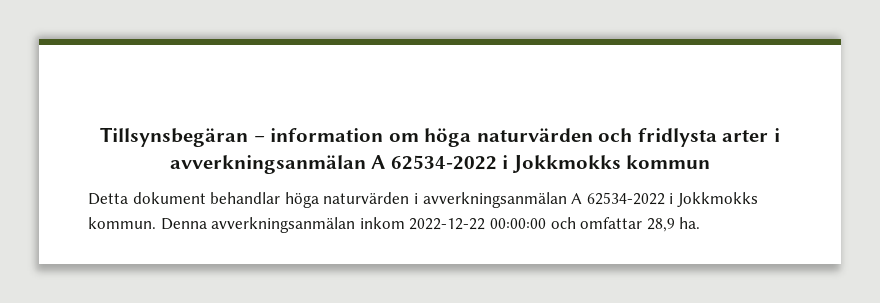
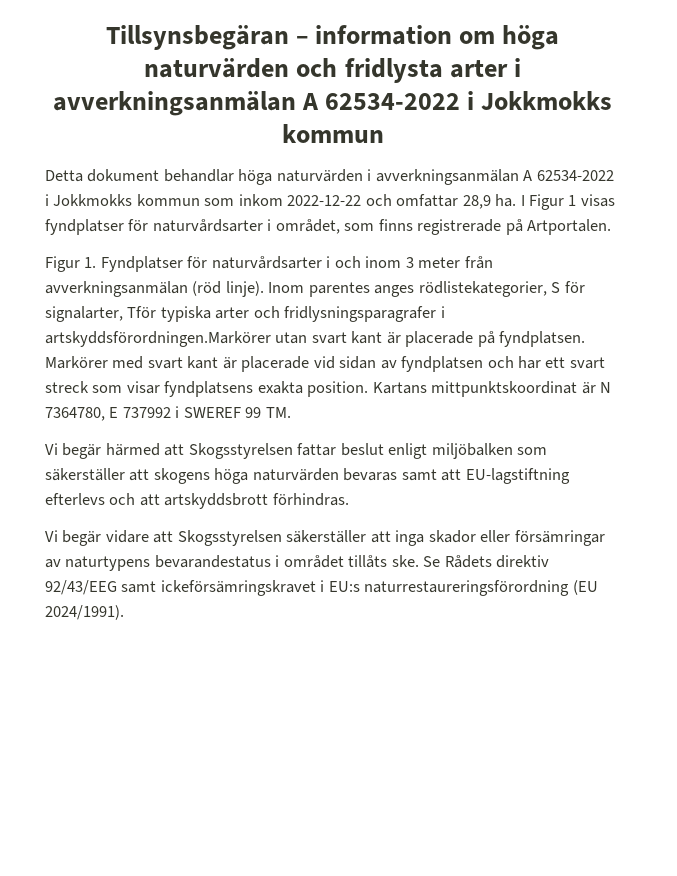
[88,217,356,233] kommun. Denna avverkningsanmälan -> [136,194,235,206] kommun som
[489,218,546,229] 00:00:00 -> (362, 200) none
(701, 223) none -> [520,194,615,210] [45,219,612,235] [45,256,493,272] [45,281,585,297] [45,306,445,322] [45,331,586,347] [45,356,605,372] [45,381,612,397] [45,406,291,421] [45,443,548,459] [45,468,570,484] [45,493,349,509] [45,530,605,546] [45,555,550,571] [45,580,598,596] [45,605,124,620] I Figur 1 visas fyndplatser för naturvårdsarter i området, som finns registrerade på Artportalen. // Figur 1. Fyndplatser för naturvårdsarter i och inom 3 meter från avverkningsanmälan (röd linje). Inom parentes anges rödlistekategorier, S för signalarter, Tför typiska arter och fridlysningsparagrafer i artskyddsförordningen.Markörer utan svart kant är placerade på fyndplatsen. Markörer med svart kant är placerade vid sidan av fyndplatsen och har ett svart streck som visar fyndplatsens exakta position. Kartans mittpunktskoordinat är N 7364780, E 737992 i SWEREF 99 TM. // Vi begär härmed att Skogsstyrelsen fattar beslut enligt miljöbalken som säkerställer att skogens höga naturvärden bevaras samt att EU-lagstiftning efterlevs och att artskyddsbrott förhindras. // Vi begär vidare att Skogsstyrelsen säkerställer att inga skador eller försämringar av naturtypens bevarandestatus i området tillåts ske. Se Rådets direktiv 92/43/EEG samt ickeförsämringskravet i EU:s naturrestaureringsförordning (EU 2024/1991).

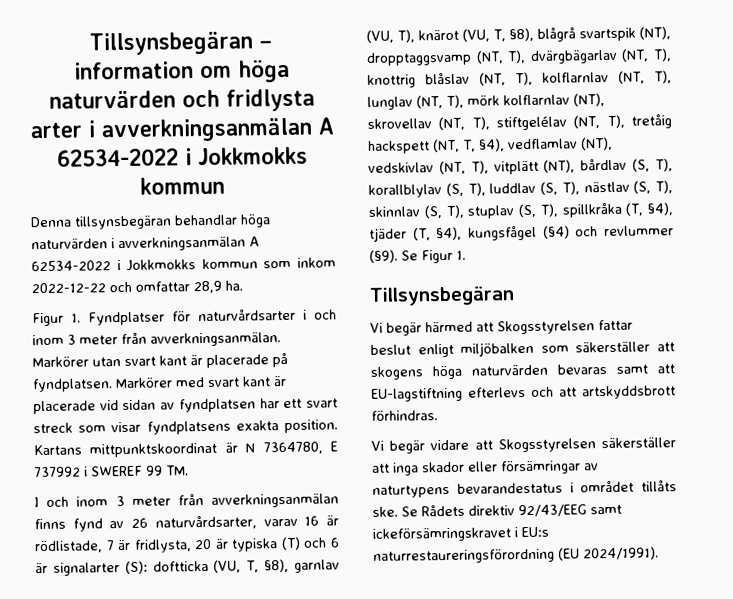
[45,169,160,182] Detta dokument -> [30,215,172,230] Denna tillsynsbegäran
[520,194,615,210] [45,219,612,235] I Figur 1 visas fyndplatser för naturvårdsarter i området, som finns registrerade på Artportalen. -> (243, 285) none
[45,281,585,297] [45,306,445,322] [45,331,271,347] avverkningsanmälan (röd linje). Inom parentes anges rödlistekategorier, S för signalarter, Tför typiska arter och fridlysningsparagrafer i artskyddsförordningen.Markörer -> [150,332,281,347] [32,355,89,368] avverkningsanmälan. Markörer
[487,356,514,368] och -> (256, 405) none
(291, 412) none -> [34,493,339,508] [34,514,339,532] [34,536,340,554] [35,558,340,576] [366,26,671,43] [366,48,672,66] [367,70,672,88] [367,93,605,110] [367,113,672,131] [368,136,613,154] [368,157,673,175] [368,180,673,198] [368,201,673,219] [369,224,674,242] [369,249,466,264] [369,286,515,306] // I och inom 3 meter från avverkningsanmälan finns fynd av 26 naturvårdsarter, varav 16 är rödlistade, 7 är fridlysta, 20 är typiska (T) och 6 är signalarter (S): doftticka (VU, T, §8), garnlav (VU, T), knärot (VU, T, §8), blågrå svartspik (NT), dropptaggsvamp (NT, T), dvärgbägarlav (NT, T), knottrig blåslav (NT, T), kolflarnlav (NT, T), lunglav (NT, T), mörk kolflarnlav (NT), skrovellav (NT, T), stiftgelélav (NT, T), tretåig hackspett (NT, T, §4), vedflamlav (NT), vedskivlav (NT, T), vitplätt (NT), bårdlav (S, T), korallblylav (S, T), luddlav (S, T), nästlav (S, T), skinnlav (S, T), stuplav (S, T), spillkråka (T, §4), tjäder (T, §4), kungsfågel (§4) och revlummer (§9). Se Figur 1. // Tillsynsbegäran

